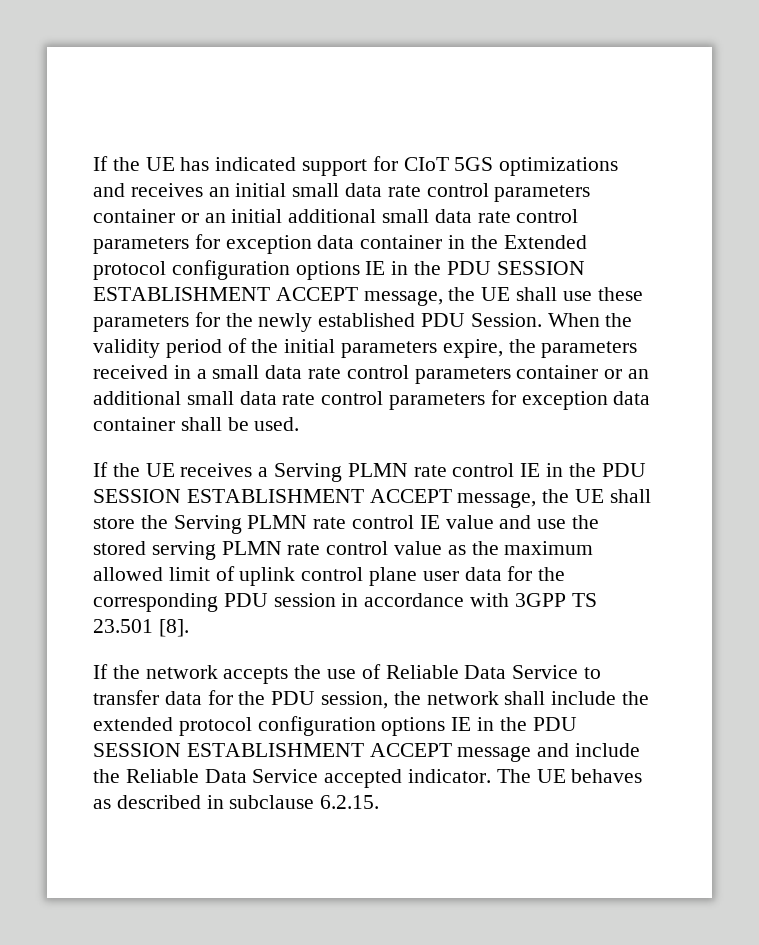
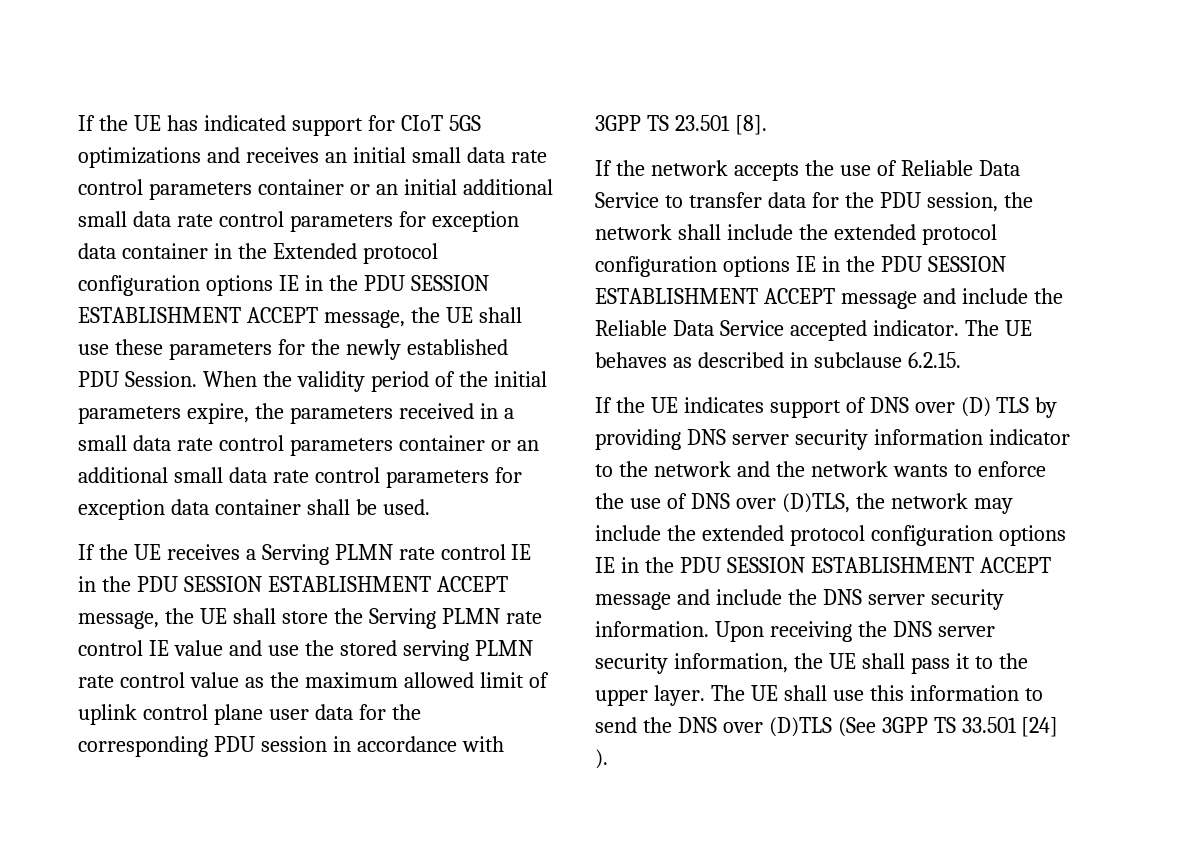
(380, 802) none -> [595,397,1058,418] [595,429,1070,450] [595,461,1046,477] [595,493,1013,514] [595,525,1066,546] [595,557,1051,573] [595,589,1004,610] [595,621,995,642] [595,653,1028,674] [595,685,1043,706] [595,717,1059,737] [595,749,608,769] // If the UE indicates support of DNS over (D) TLS by providing DNS server security information indicator to the network and the network wants to enforce the use of DNS over (D)TLS, the network may include the extended protocol configuration options IE in the PDU SESSION ESTABLISHMENT ACCEPT message and include the DNS server security information. Upon receiving the DNS server security information, the UE shall pass it to the upper layer. The UE shall use this information to send the DNS over (D)TLS (See 3GPP TS 33.501 [24] ).

